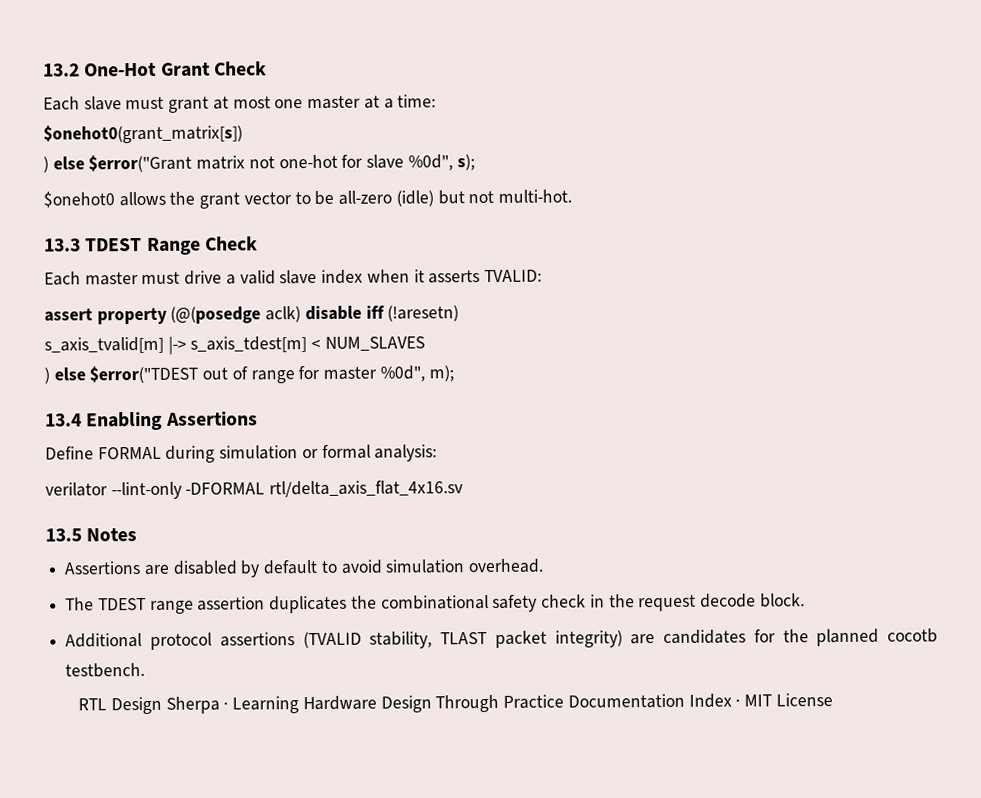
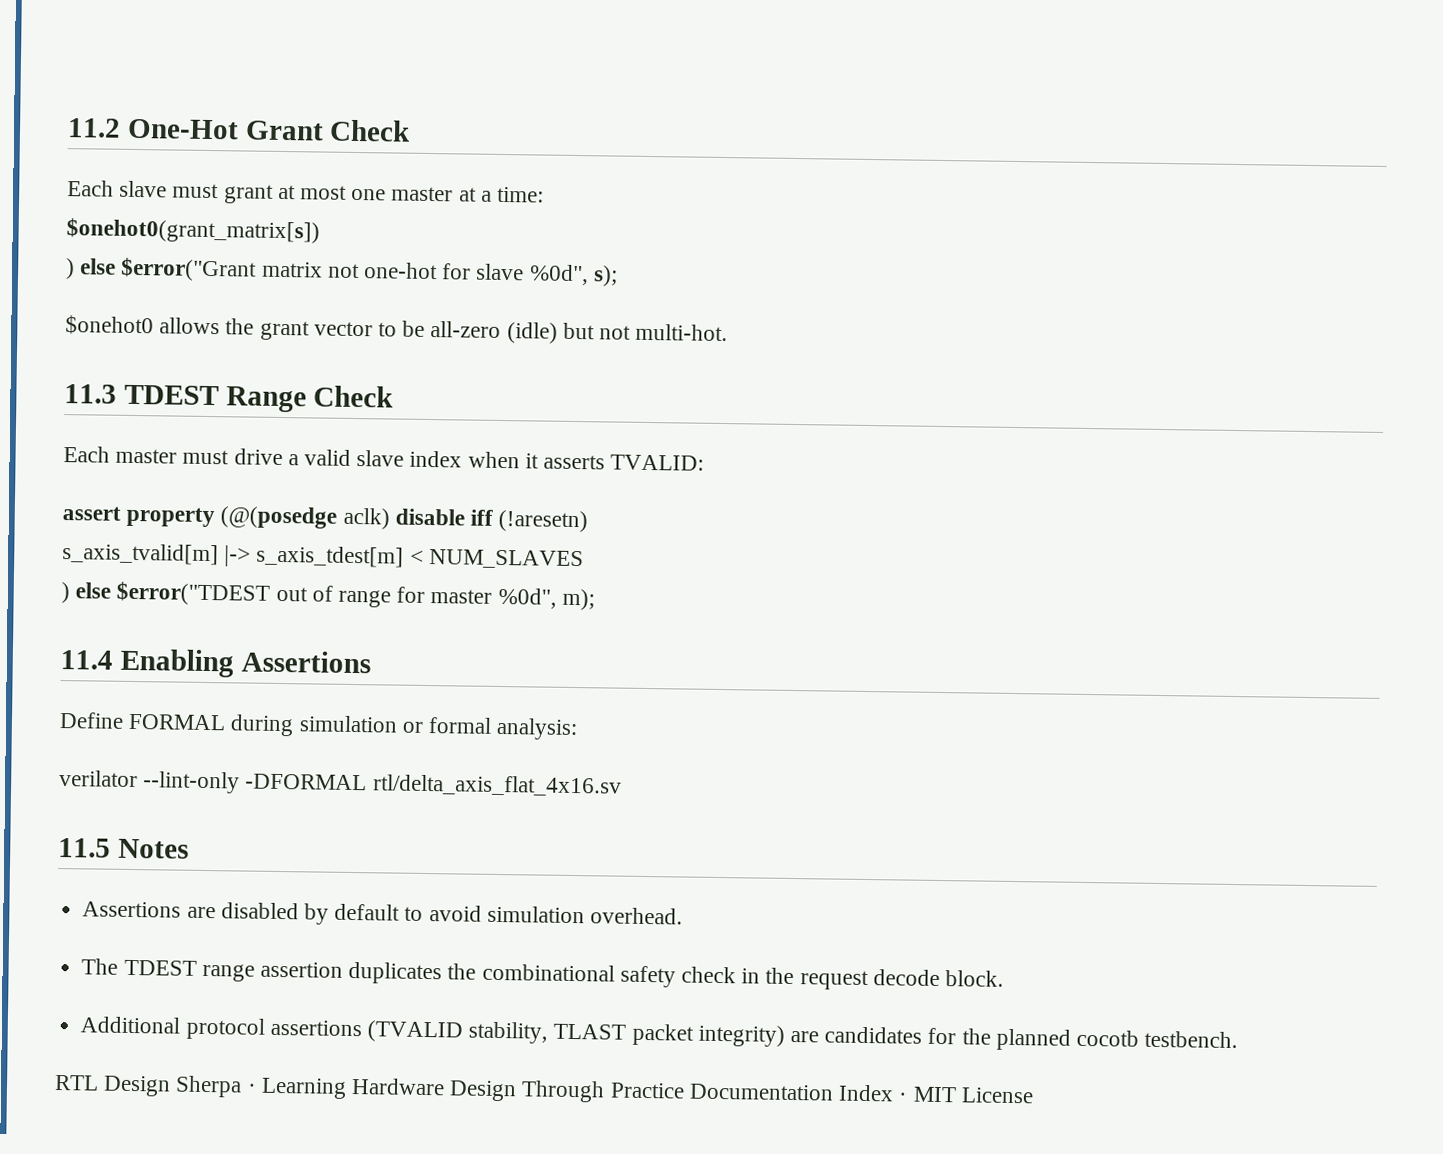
[43,63,80,77] 13.2 -> [67,118,121,138] 11.2
[44,238,81,252] 13.3 -> [64,384,117,404] 11.3
[45,413,82,427] 13.4 -> [60,650,113,670] 11.4
[45,528,82,542] 13.5 -> [58,837,111,858] 11.5

